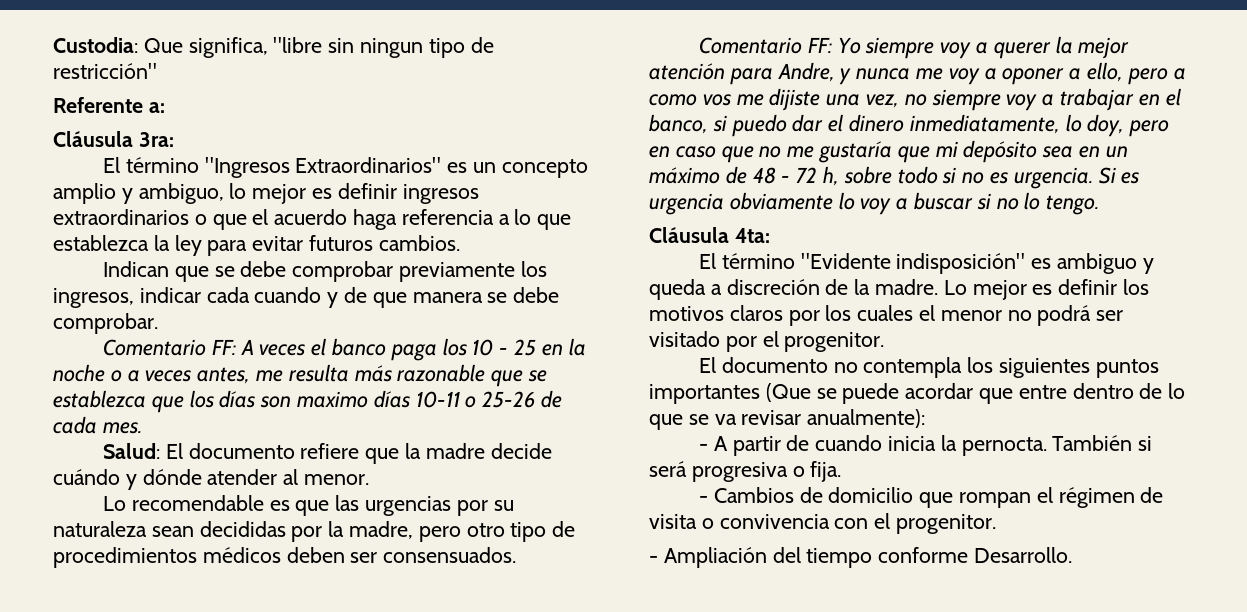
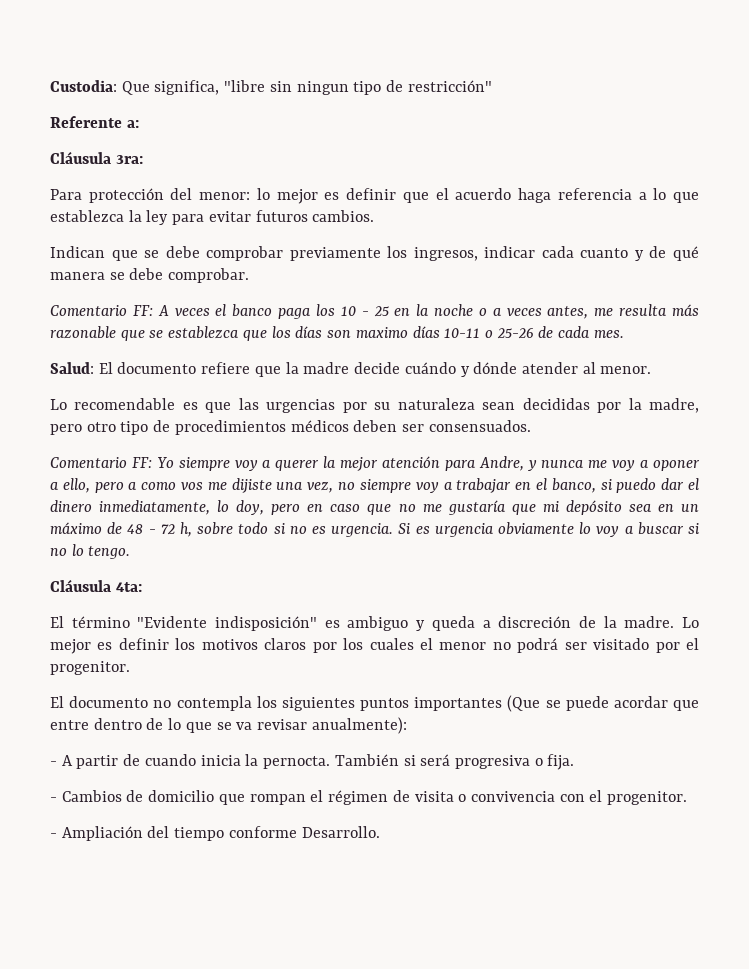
[102,157,588,178] [53,183,224,204] El término "Ingresos Extraordinarios" es un concepto amplio y ambiguo, -> [50,188,251,203] Para protección del menor:
[402,184,479,204] [53,209,207,225] ingresos extraordinarios o -> (397, 194) none
[254,287,322,303] cuando -> [580,248,629,258] cuanto
[372,292,407,308] que -> [673,246,700,261] qué

